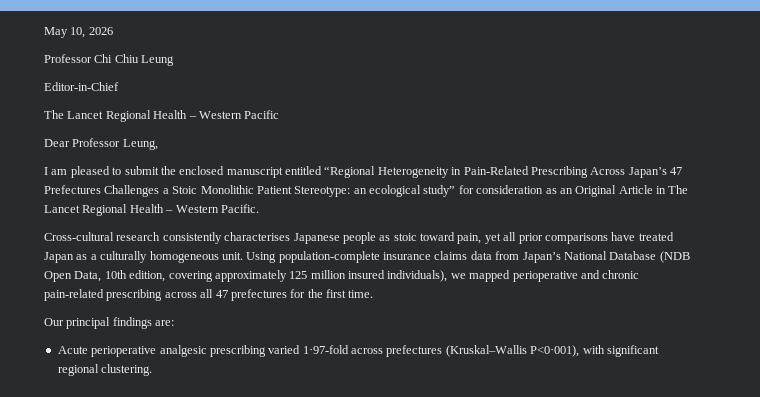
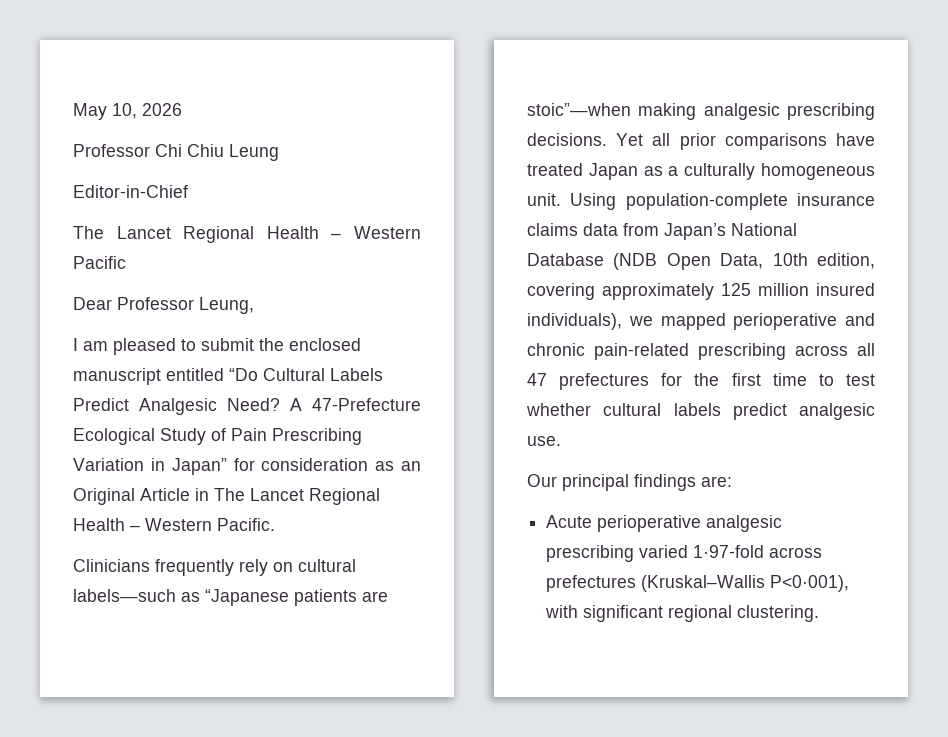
[324,166,682,178] [44,185,456,197] “Regional Heterogeneity in Pain-Related Prescribing Across Japan’s 47 Prefectures Challenges a Stoic Monolithic Patient Stereotype: an ecological study” -> [229,368,383,381] [73,398,421,415] [73,428,362,445] [73,458,227,475] “Do Cultural Labels Predict Analgesic Need? A 47-Prefecture Ecological Study of Pain Prescribing Variation in Japan”
[44,232,501,244] Cross-cultural research consistently characterises Japanese people as stoic toward pain, yet -> [73,559,356,576] [73,589,388,606] [527,103,875,120] [527,133,644,146] Clinicians frequently rely on cultural labels—such as “Japanese patients are stoic”—when making analgesic prescribing decisions. Yet
[348,290,374,298] time. -> [772,373,875,386] [526,403,875,420] [527,436,561,446] time to test whether cultural labels predict analgesic use.

